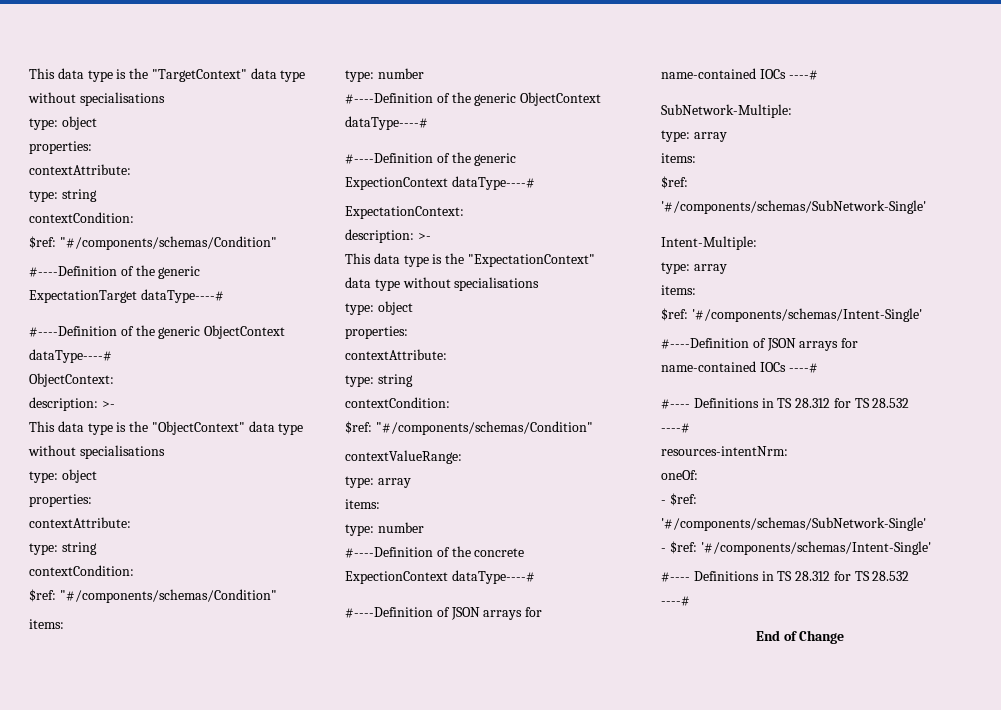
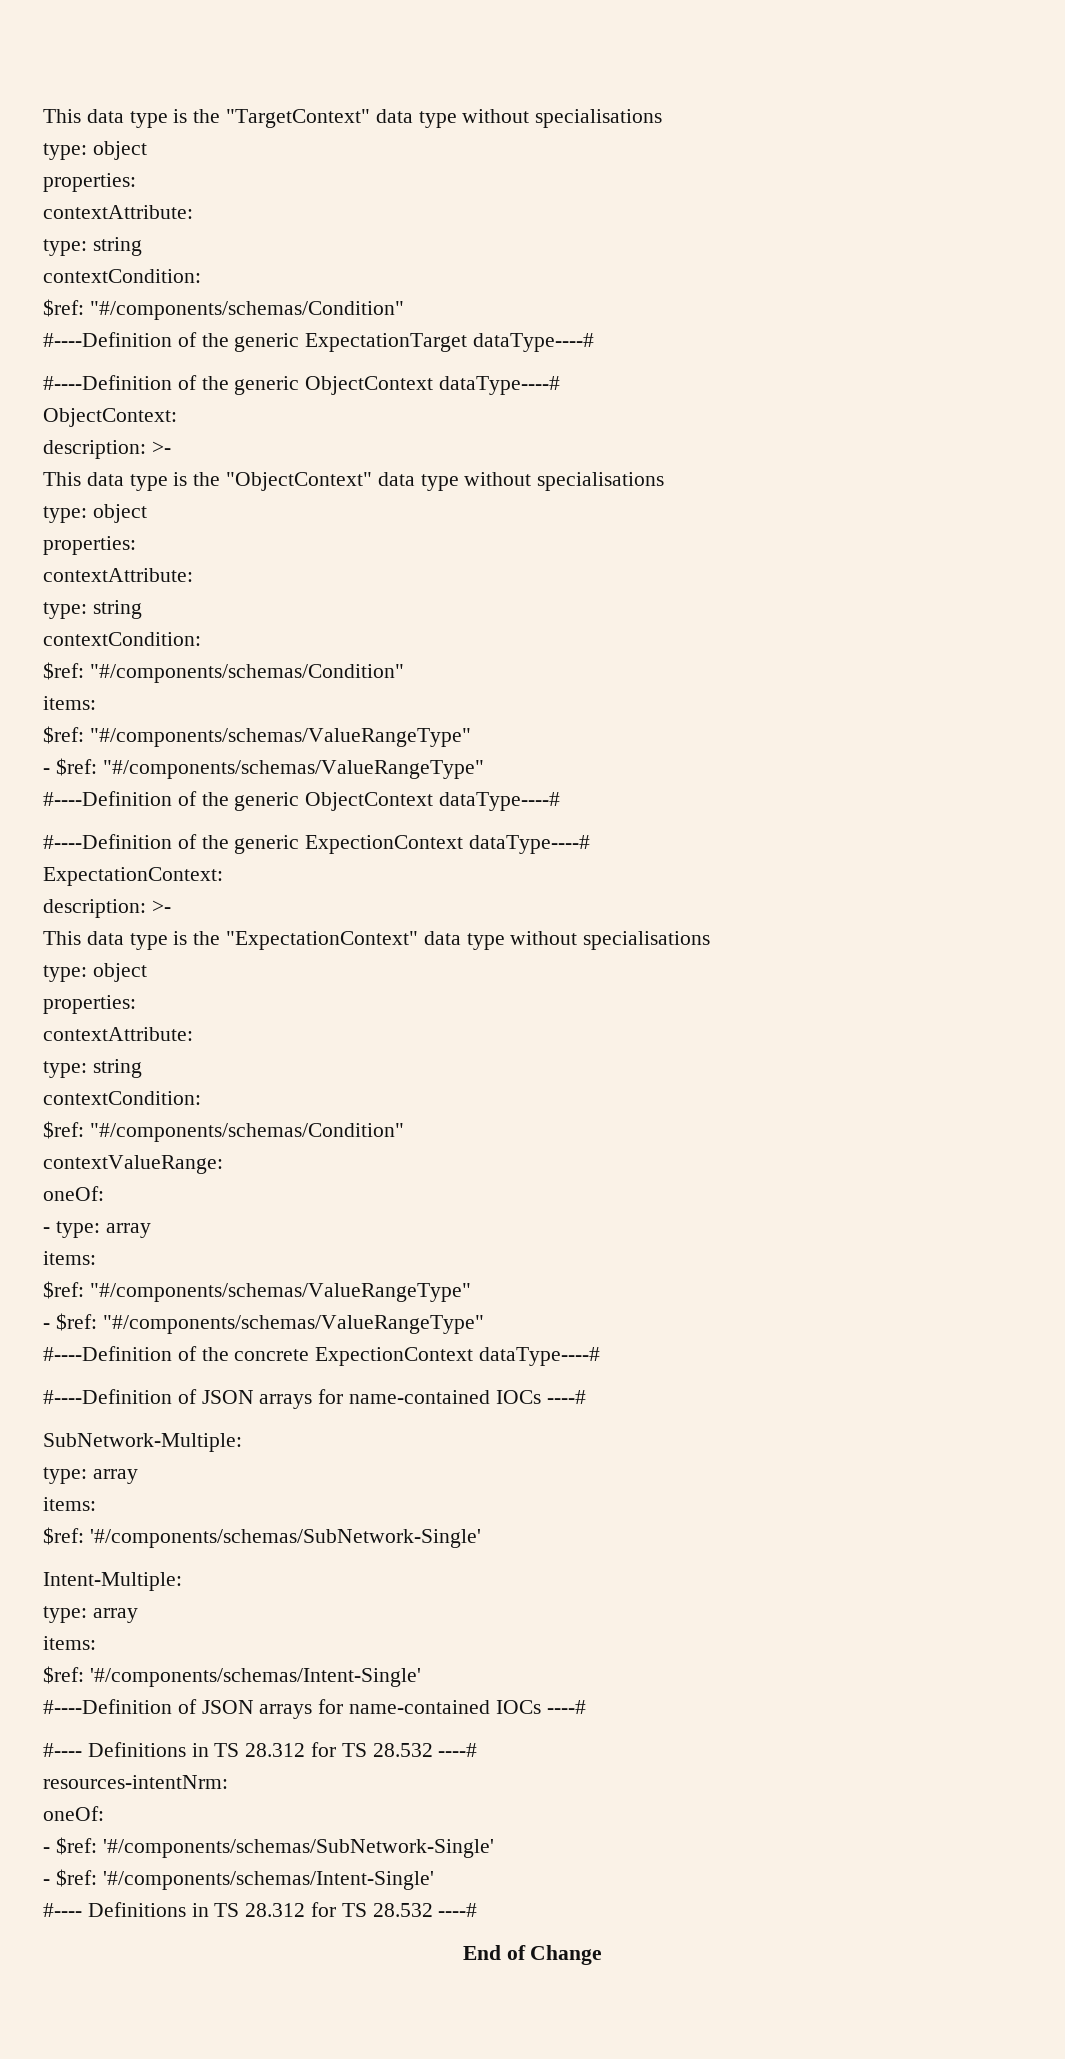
[345,68,424,82] type: number -> [43,726,471,747] [43,758,484,779] $ref: "#/components/schemas/ValueRangeType" // - $ref: "#/components/schemas/ValueRangeType"
[345,476,411,488] [345,499,380,509] [345,522,424,536] type: array // items: // type: number -> [43,1186,104,1201] [43,1221,151,1238] [43,1251,96,1265] [43,1281,471,1302] [43,1313,484,1334] oneOf: // - type: array // items: // $ref: "#/components/schemas/ValueRangeType" // - $ref: "#/components/schemas/ValueRangeType"

